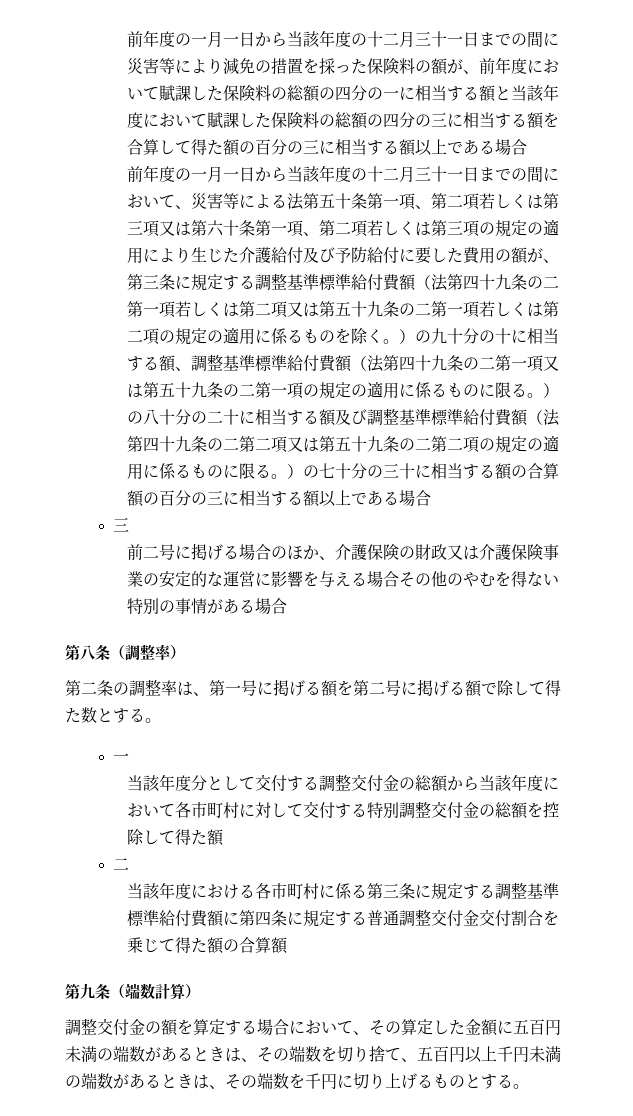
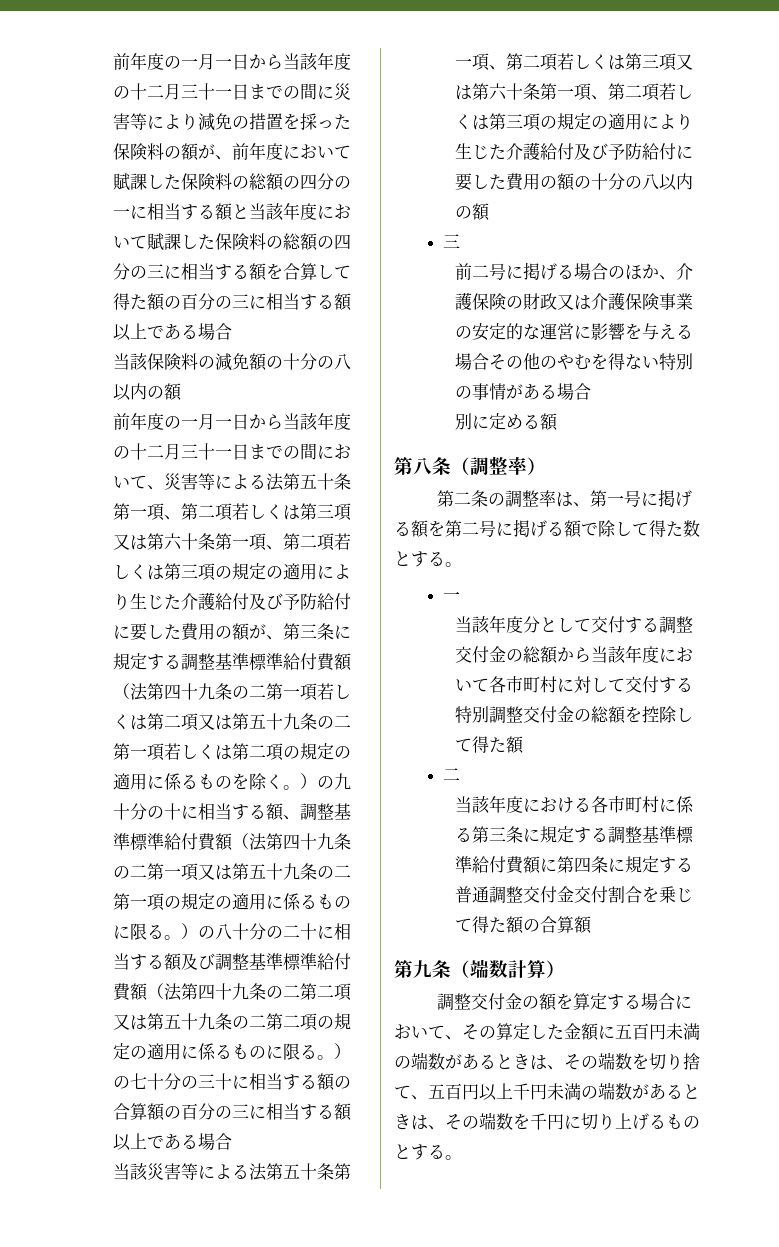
(527, 147) none -> [112,353,351,371] [112,383,182,401] // 当該保険料の減免額の十分の八以内の額
(431, 498) none -> [112,1163,351,1181] [454,53,693,71] [454,83,693,101] [454,113,693,131] [454,142,693,160] [454,173,693,191] [454,203,490,221] // 当該災害等による法第五十条第一項、第二項若しくは第三項又は第六十条第一項、第二項若しくは第三項の規定の適用により生じた介護給付及び予防給付に要した費用の額の十分の八以内の額
(287, 606) none -> [454,413,558,431] // 別に定める額

